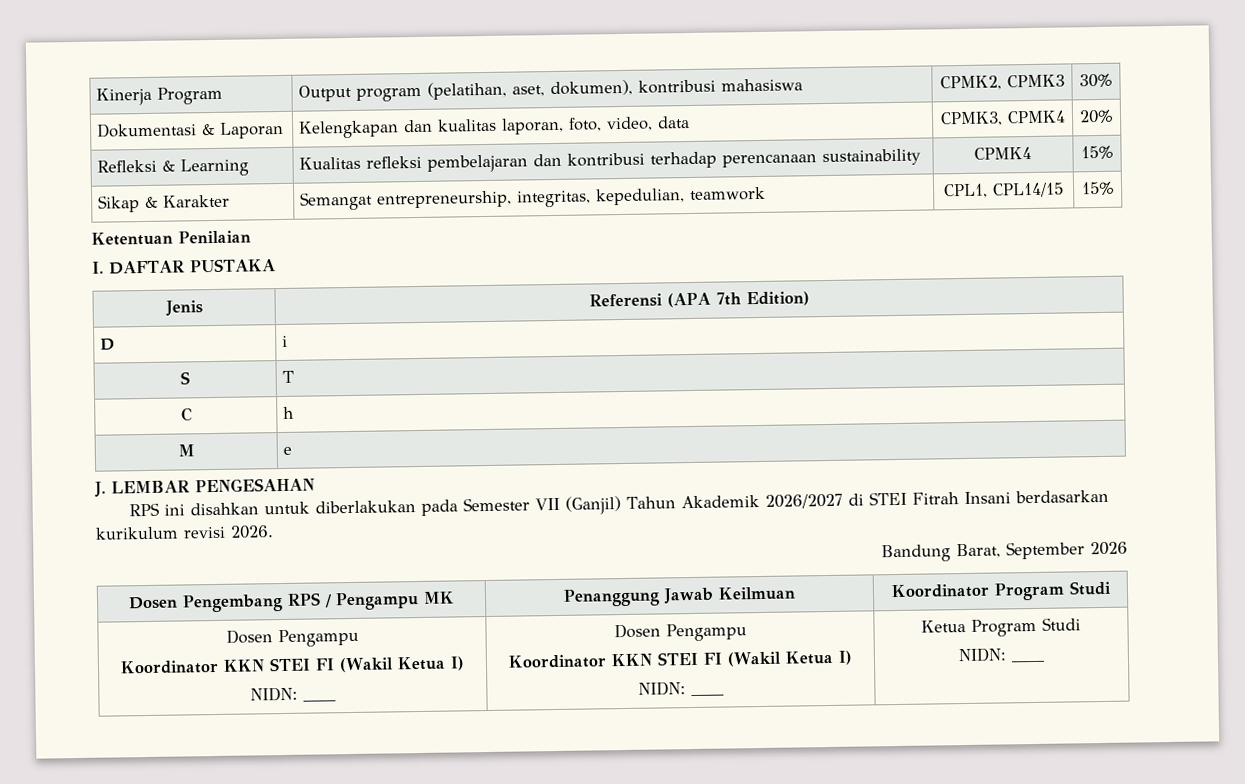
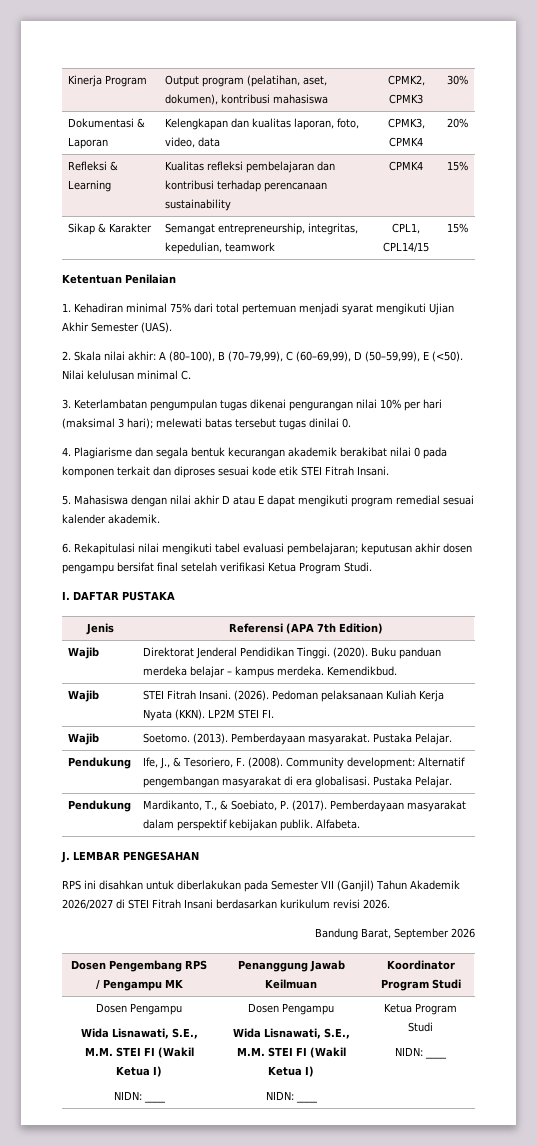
(251, 237) none -> [62,303,454,315] [62,322,172,333] [62,351,463,362] [62,370,191,380] [62,399,442,411] [62,418,351,430] [62,447,447,459] [62,466,389,478] [62,495,474,507] [62,514,160,524] [62,543,472,555] [62,562,372,574] // 1. Kehadiran minimal 75% dari total pertemuan menjadi syarat mengikuti Ujian Akhir Semester (UAS). // 2. Skala nilai akhir: A (80–100), B (70–79,99), C (60–69,99), D (50–59,99), E (<50). Nilai kelulusan minimal C. // 3. Keterlambatan pengumpulan tugas dikenai pengurangan nilai 10% per hari (maksimal 3 hari); melewati batas tersebut tugas dinilai 0. // 4. Plagiarisme dan segala bentuk kecurangan akademik berakibat nilai 0 pada komponen terkait dan diproses sesuai kode etik STEI Fitrah Insani. // 5. Mahasiswa dengan nilai akhir D atau E dapat mengikuti program remedial sesuai kalender akademik. // 6. Rekapitulasi nilai mengikuti tabel evaluasi pembelajaran; keputusan akhir dosen pengampu bersifat final setelah verifikasi Ketua Program Studi.
[99,338,115,351] [281,335,288,347] [180,371,190,385] [281,370,294,383] [180,407,193,422] [282,406,294,419] [177,444,195,457] [282,446,292,455] D | i // S | T // C | h // M | e -> [67,647,99,659] [142,647,441,659] [142,666,397,678] [67,690,99,702] [142,690,444,702] [142,709,274,721] [67,733,99,745] [142,733,452,745] [67,757,131,769] [142,757,465,769] [142,776,452,788] [67,800,131,812] [142,800,466,812] [142,819,360,831] Wajib | Direktorat Jenderal Pendidikan Tinggi. (2020). Buku panduan merdeka belajar – kampus merdeka. Kemendikbud. // Wajib | STEI Fitrah Insani. (2026). Pedoman pelaksanaan Kuliah Kerja Nyata (KKN). LP2M STEI FI. // Wajib | Soetomo. (2013). Pemberdayaan masyarakat. Pustaka Pelajar. // Pendukung | Ife, J., & Tesoriero, F. (2008). Community development: Alternatif pengembangan masyarakat di era globalisasi. Pustaka Pelajar. // Pendukung | Mardikanto, T., & Soebiato, P. (2017). Pemberdayaan masyarakat dalam perspektif kebijakan publik. Alfabeta.
[120,659,266,675] Koordinator KKN -> [80,1028,198,1039] [84,1047,113,1056] Wida Lisnawati, S.E., M.M.
[508,653,654,669] Koordinator KKN -> [232,1028,350,1039] [236,1047,265,1056] Wida Lisnawati, S.E., M.M.

